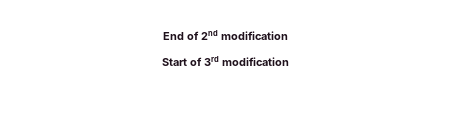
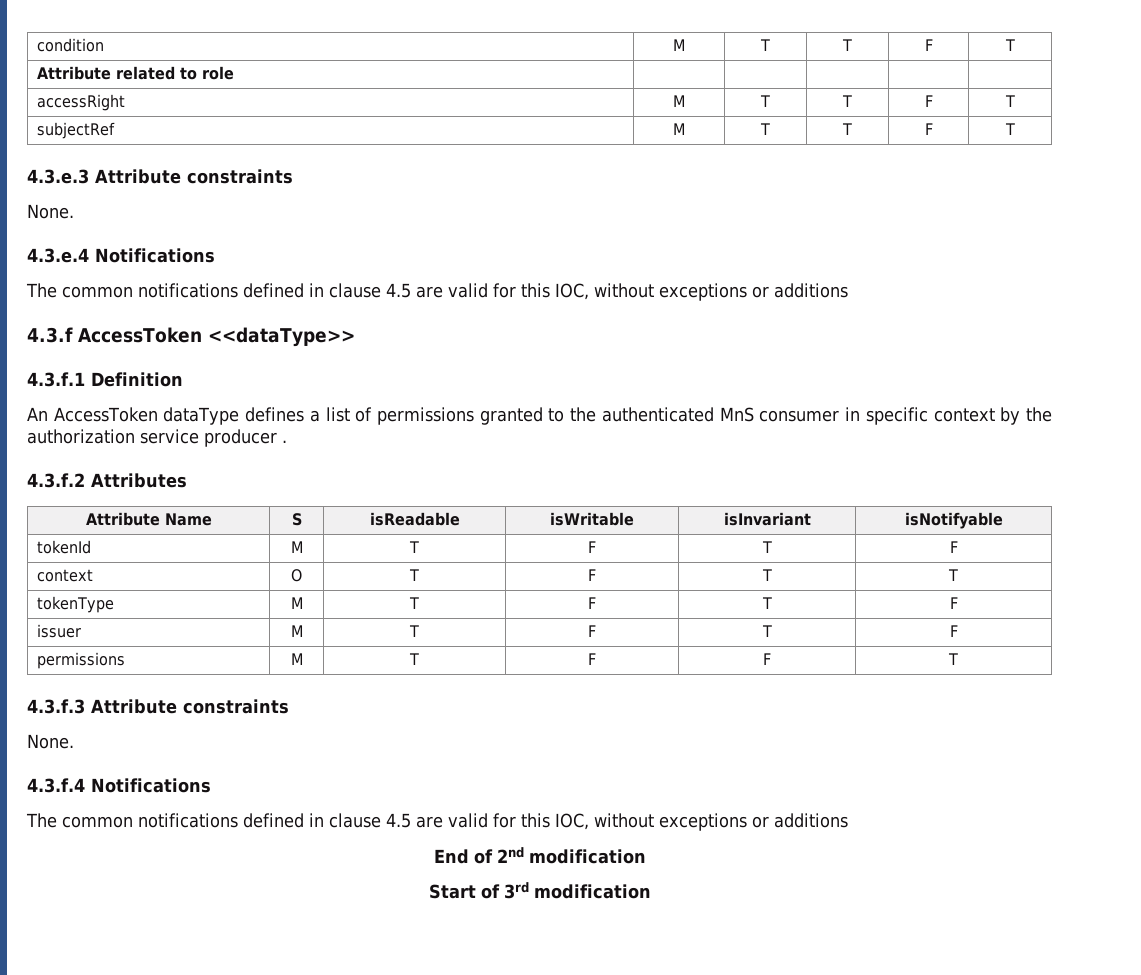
(162, 36) none -> [36,38,104,52] [673,39,686,51] [760,39,771,51] [842,39,853,51] [924,39,933,51] [1004,39,1015,51] [36,66,234,80] [36,94,125,111] [673,95,686,107] [760,95,771,107] [842,95,853,107] [924,95,933,107] [1004,95,1015,107] [36,122,115,139] [673,123,686,135] [760,123,771,135] [842,123,853,135] [924,123,933,135] [1004,123,1015,135] [27,169,293,184] [27,204,74,219] [27,248,215,263] [26,283,848,301] [27,327,355,347] [27,372,183,387] [27,407,1053,425] [27,429,287,447] [27,473,187,488] [85,512,212,526] [291,513,302,526] [369,512,460,526] [550,512,635,526] [723,512,811,526] [904,512,1003,529] [36,540,91,554] [290,541,303,553] [409,541,419,553] [588,541,597,553] [761,541,772,553] [949,541,958,553] [36,569,93,582] [291,569,302,582] [409,569,419,581] [588,569,597,581] [761,569,772,581] [948,569,959,581] [36,596,114,613] [290,597,303,609] [409,597,419,609] [588,597,597,609] [761,597,772,609] [949,597,958,609] [36,624,81,638] [290,625,303,637] [409,625,419,637] [588,625,597,637] [761,625,772,637] [949,625,958,637] [36,652,125,669] [290,653,303,665] [409,653,419,665] [588,653,597,665] [763,653,772,665] [948,653,959,665] [27,699,289,714] [27,734,74,749] [27,778,211,793] [26,813,848,831] condition | M | T | T | F | T // Attribute related to role | | | | | // accessRight | M | T | T | F | T // subjectRef | M | T | T | F | T // 4.3.e.3 Attribute constraints // None. // 4.3.e.4 Notifications // The common notifications defined in clause 4.5 are valid for this IOC, without exceptions or additions // 4.3.f AccessToken <<dataType>> // 4.3.f.1 Definition // An AccessToken dataType defines a list of permissions granted to the authenticated MnS consumer in specific context by the authorization service producer . // 4.3.f.2 Attributes // Attribute Name | S | isReadable | isWritable | isInvariant | isNotifyable // tokenId | M | T | F | T | F // context | O | T | F | T | T // tokenType | M | T | F | T | F // issuer | M | T | F | T | F // permissions | M | T | F | F | T // 4.3.f.3 Attribute constraints // None. // 4.3.f.4 Notifications // The common notifications defined in clause 4.5 are valid for this IOC, without exceptions or additions //

